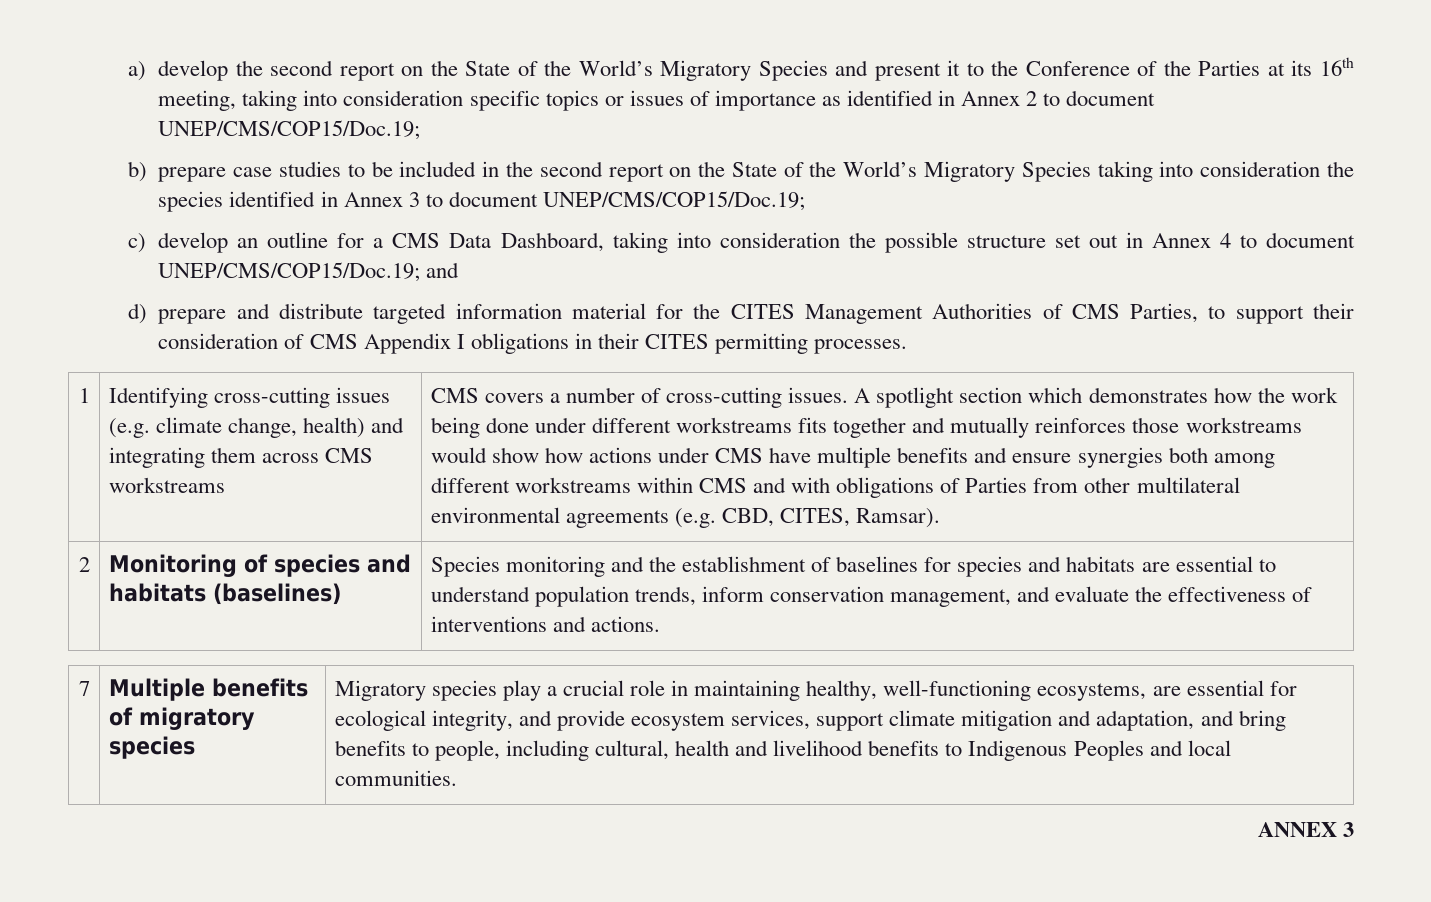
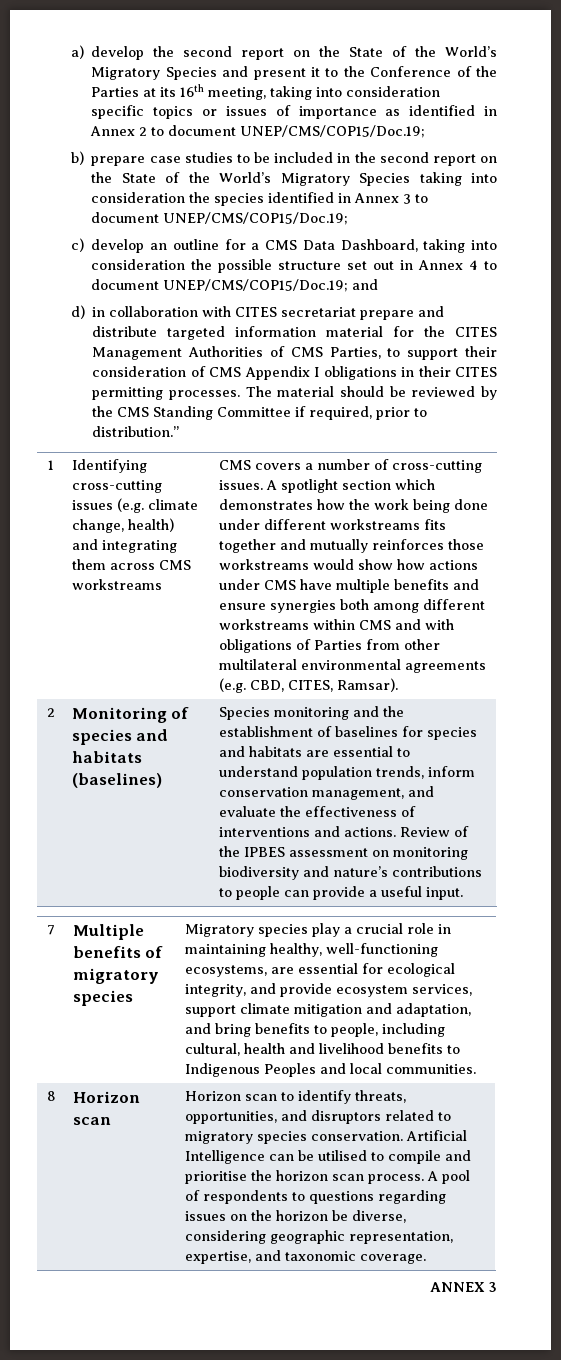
(148, 313) none -> [92,306,357,317] in collaboration with CITES secretariat
(908, 346) none -> [245,386,497,400] [92,406,428,420] [92,426,180,437] The material should be reviewed by the CMS Standing Committee if required, prior to distribution.”
(660, 624) none -> [399,826,469,837] [218,846,468,860] [218,866,482,880] [218,886,463,900] Review of the IPBES assessment on monitoring biodiversity and nature’s contributions to people can provide a useful input.
(457, 778) none -> [46,1091,56,1101] [72,1091,140,1103] [72,1117,111,1125] [184,1090,406,1104] [184,1110,451,1124] [184,1130,467,1144] [184,1150,471,1164] [184,1170,470,1184] [184,1190,446,1204] [184,1210,406,1223] [184,1230,453,1244] [184,1250,426,1264] // 8 | Horizon scan | Horizon scan to identify threats, opportunities, and disruptors related to migratory species conservation. Artificial Intelligence can be utilised to compile and prioritise the horizon scan process. A pool of respondents to questions regarding issues on the horizon be diverse, considering geographic representation, expertise, and taxonomic coverage.

